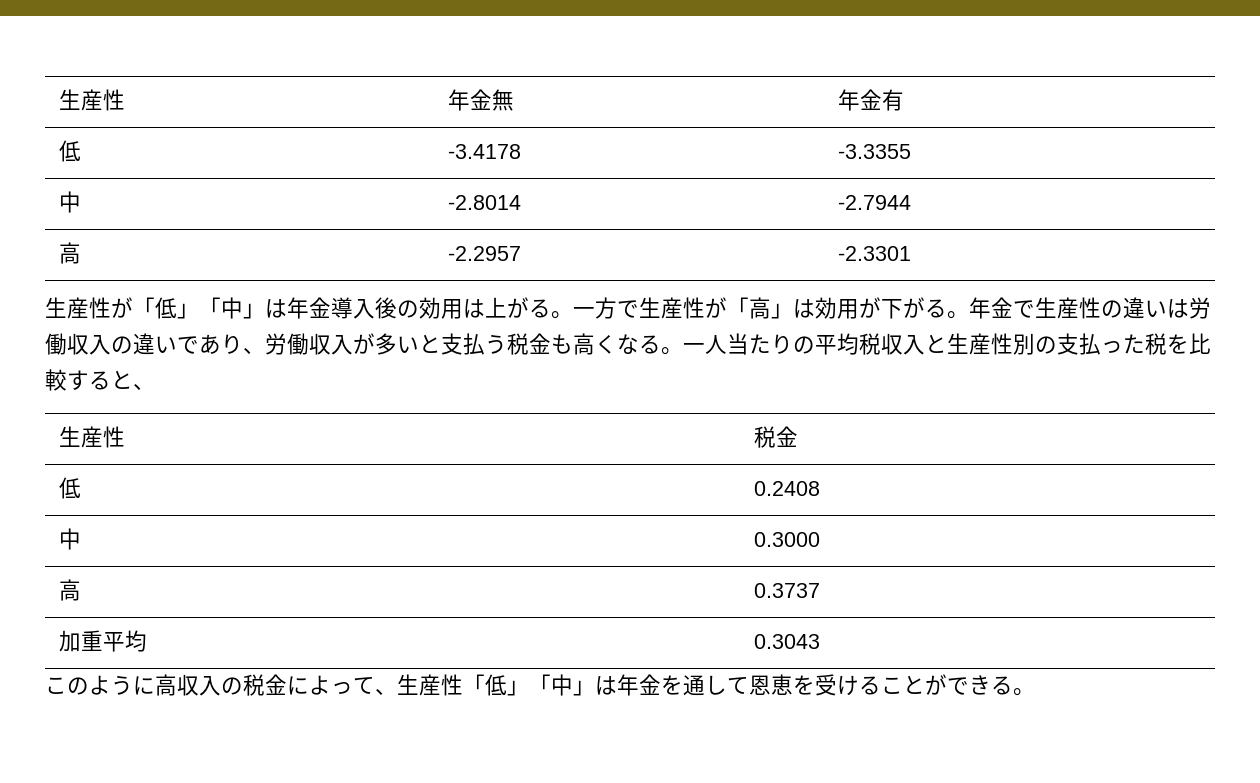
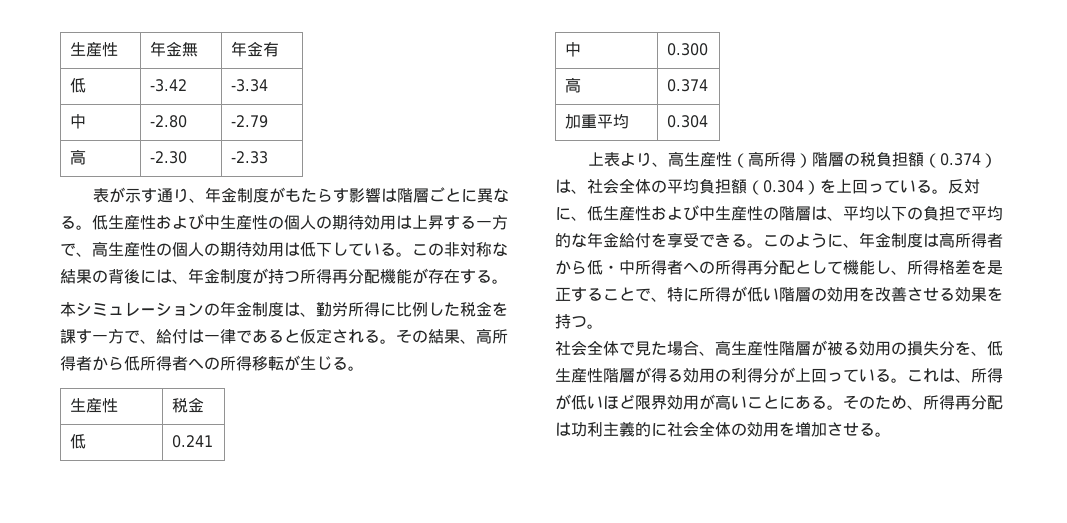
[448,144,522,159] [838,144,912,159] [59,191,82,213] [448,195,522,210] [838,195,912,210] [59,242,82,264] [448,246,522,261] [838,246,912,261] [45,297,1211,319] [45,333,1211,355] [45,369,155,391] -3.4178 | -3.3355 // 中 | -2.8014 | -2.7944 // 高 | -2.2957 | -2.3301 // 生産性が「低」「中」は年金導入後の効用は上がる。一方で生産性が「高」は効用が下がる。年金で生産性の違いは労働収入の違いであり、労働収入が多いと支払う税金も高くなる。一人当たりの平均税収入と生産性別の支払った税を比較すると、 -> [150,79,188,92] [231,79,269,92] [70,114,87,129] [150,115,188,128] [231,115,269,128] [70,149,87,165] [150,151,188,164] [231,151,269,164] [92,187,509,203] [60,214,508,230] [60,241,508,257] [60,268,508,284] [60,301,508,317] [60,328,508,344] [60,355,364,371] -3.42 | -3.34 // 中 | -2.80 | -2.79 // 高 | -2.30 | -2.33 // 表が示す通り、年金制度がもたらす影響は階層ごとに異なる。低生産性および中生産性の個人の期待効用は上昇する一方で、高生産性の個人の期待効用は低下している。この非対称な結果の背後には、年金制度が持つ所得再分配機能が存在する。 // 本シミュレーションの年金制度は、勤労所得に比例した税金を課す一方で、給付は一律であると仮定される。その結果、高所得者から低所得者への所得移転が生じる。
[754,481,821,496] [59,528,82,550] [754,532,821,547] [59,579,82,601] [754,583,821,598] 0.2408 // 中 | 0.3000 // 高 | 0.3737 -> [172,435,214,448] [565,42,582,57] [667,43,709,56] [565,77,582,93] [667,79,709,92] 0.241 // 中 | 0.300 // 高 | 0.374
[754,634,821,649] [45,674,991,696] 0.3043 // このように高収入の税金によって、生産性「低」「中」は年金を通して恩恵を受けることができ -> [667,115,709,128] [587,151,997,168] [555,178,980,195] [555,205,1003,221] [555,232,1003,248] [555,259,1003,275] [555,286,1003,302] [555,314,603,329] [555,340,1003,356] [555,367,1003,383] [555,394,1003,410] [555,421,859,437] 0.304 // 上表より、高生産性（高所得）階層の税負担額（0.374）は、社会全体の平均負担額（0.304）を上回っている。反対に、低生産性および中生産性の階層は、平均以下の負担で平均的な年金給付を享受できる。このように、年金制度は高所得者から低・中所得者への所得再分配として機能し、所得格差を是正することで、特に所得が低い階層の効用を改善させる効果を持つ。 // 社会全体で見た場合、高生産性階層が被る効用の損失分を、低生産性階層が得る効用の利得分が上回っている。これは、所得が低いほど限界効用が高いことにある。そのため、所得再分配は功利主義的に社会全体の効用を増加させ

